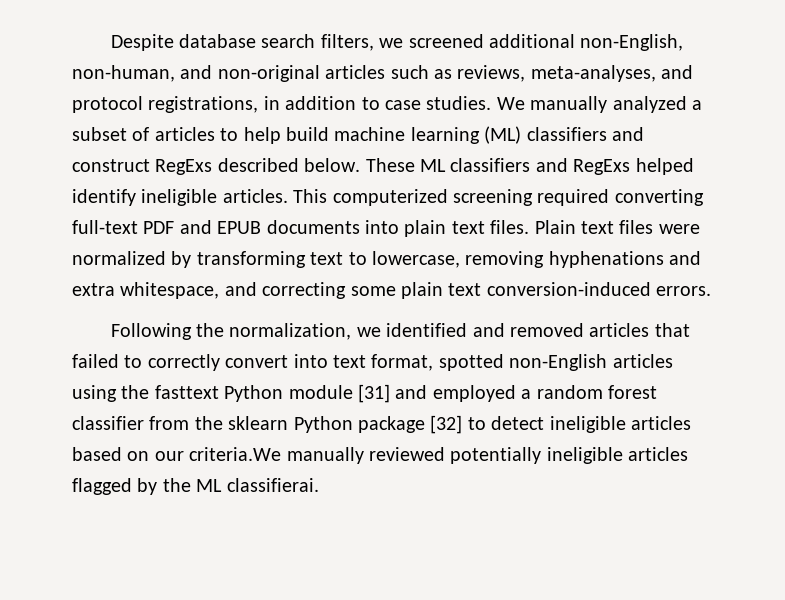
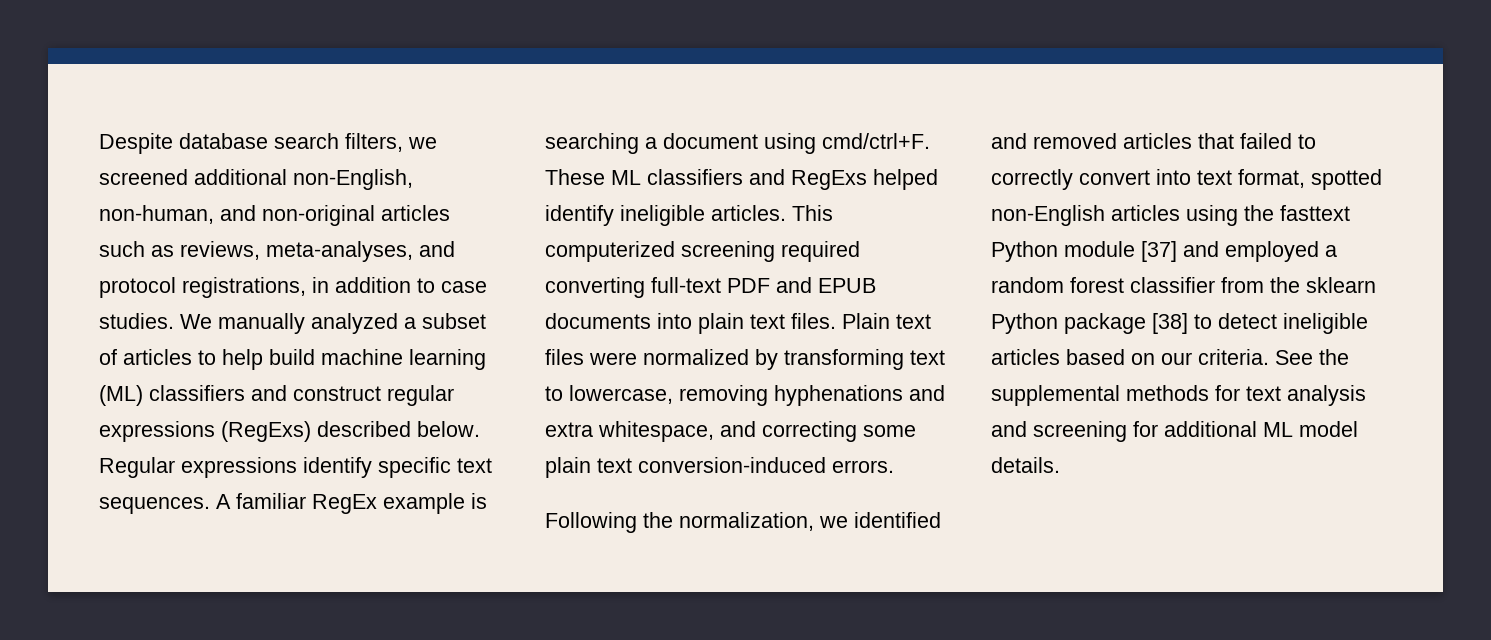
[155,158,361,175] RegExs described below. -> [387,385,454,406] [99,421,480,442] [99,457,492,478] [99,493,487,514] [545,133,930,154] regular expressions (RegExs) described below. Regular expressions identify specific text sequences. A familiar RegEx example is searching a document using cmd/ctrl+F.
[358,384,390,403] [31] -> [1141,241,1177,262] [37]
[430,415,463,434] [32] -> [1152,313,1188,334] [38]
[189,447,689,464] [72,478,319,495] criteria.We manually reviewed potentially ineligible articles flagged by the ML classifierai. -> [1198,349,1349,365] [991,385,1366,406] [991,421,1358,442] [991,457,1060,473] criteria. See the supplemental methods for text analysis and screening for additional ML model details.

